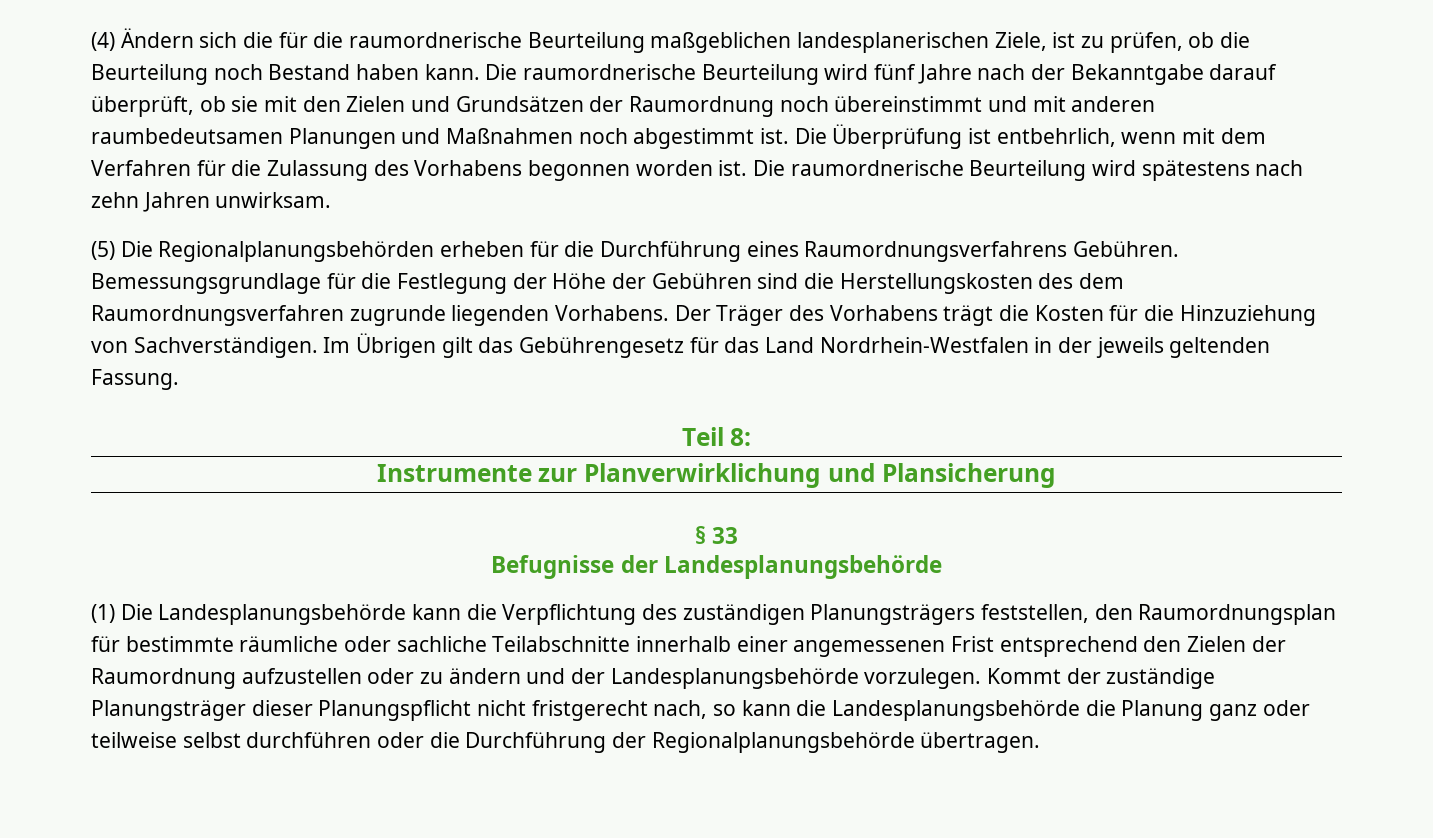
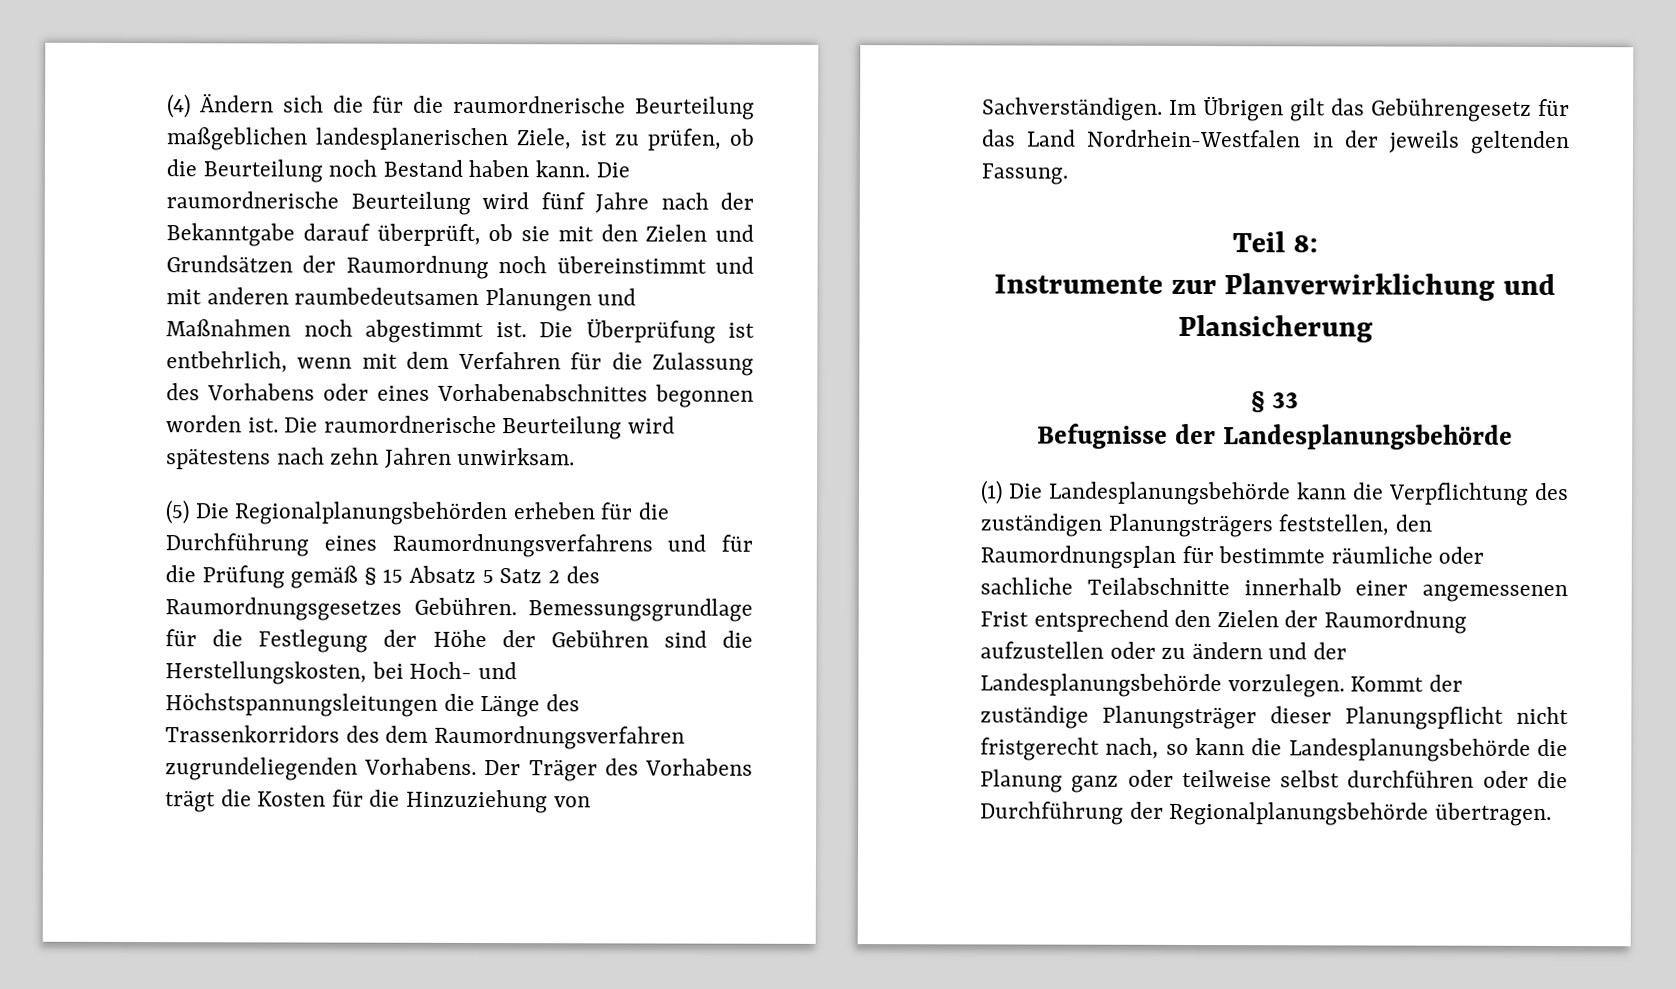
(523, 168) none -> [323,383,648,402] oder eines Vorhabenabschnittes
(1068, 251) none -> [667,534,753,552] [165,565,600,589] [165,597,402,621] und für die Prüfung gemäß § 15 Absatz 5 Satz 2 des Raumordnungsgesetzes
[839,273,1033,294] Herstellungskosten -> [165,661,517,685] [165,693,580,718] [165,725,340,743] Herstellungskosten, bei Hoch- und Höchstspannungsleitungen die Länge des Trassenkorridors
[349,305,550,326] zugrunde liegenden -> [165,757,358,781] zugrundeliegenden

